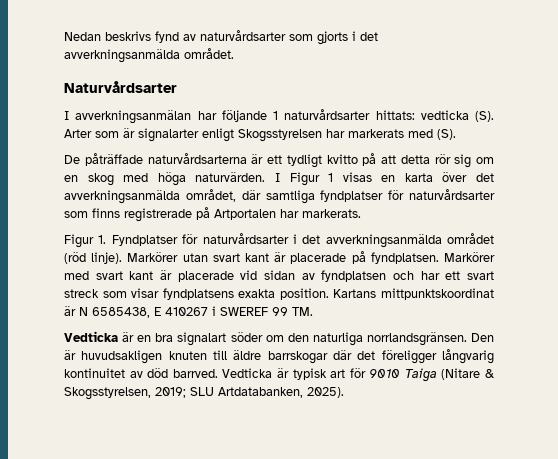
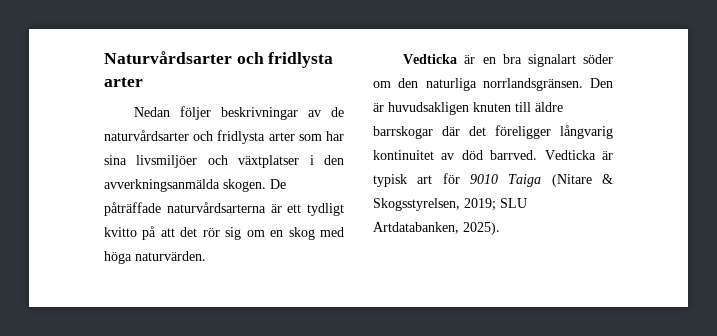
[64,30,378,45] [64,48,234,63] [64,81,177,93] [64,109,494,124] [64,128,456,142] Nedan beskrivs fynd av naturvårdsarter som gjorts i det avverkningsanmälda området. // Naturvårdsarter // I avverkningsanmälan har följande 1 naturvårdsarter hittats: vedticka (S). Arter som är signalarter enligt Skogsstyrelsen har markerats med (S). // -> [104,51,334,68] [104,77,143,87] [134,106,345,120] [104,130,344,144] [104,155,344,168] [104,179,266,192] Naturvårdsarter och fridlysta arter // Nedan följer beskrivningar av de naturvårdsarter och fridlysta arter som har sina livsmiljöer och växtplatser i den avverkningsanmälda skogen.
[400,155,430,164] detta -> [180,227,198,237] det
[274,172,494,186] [64,189,495,204] [64,207,361,222] [64,233,494,248] [64,251,495,264] [64,270,495,282] [64,288,494,300] [64,306,313,318] I Figur 1 visas en karta över det avverkningsanmälda området, där samtliga fyndplatser för naturvårdsarter som finns registrerade på Artportalen har markerats. // Figur 1. Fyndplatser för naturvårdsarter i det avverkningsanmälda området (röd linje). Markörer utan svart kant är placerade på fyndplatsen. Markörer med svart kant är placerade vid sidan av fyndplatsen och har ett svart streck som visar fyndplatsens exakta position. Kartans mittpunktskoordinat är N 6585438, E 410267 i SWEREF 99 TM. -> (206, 256) none

